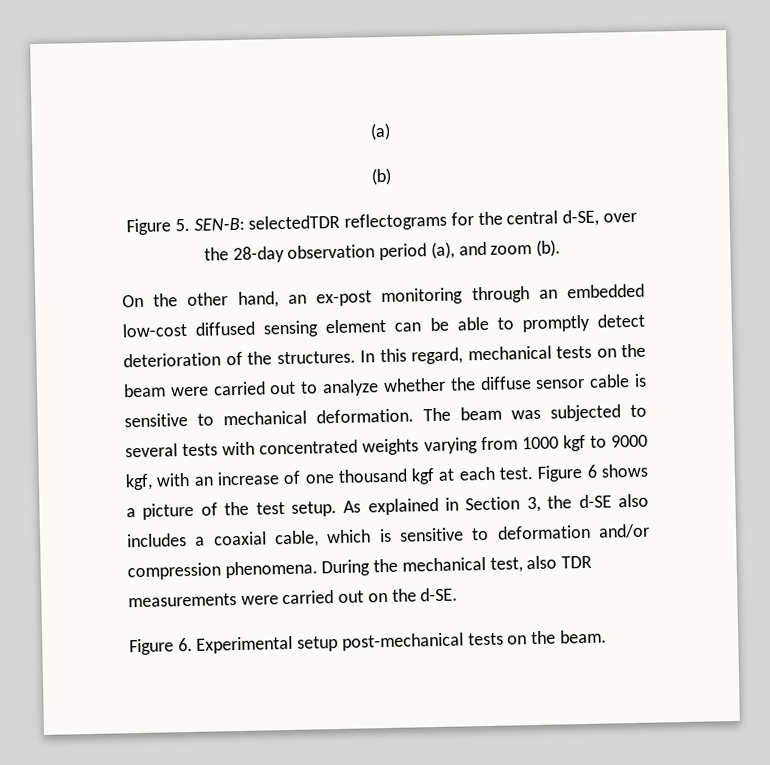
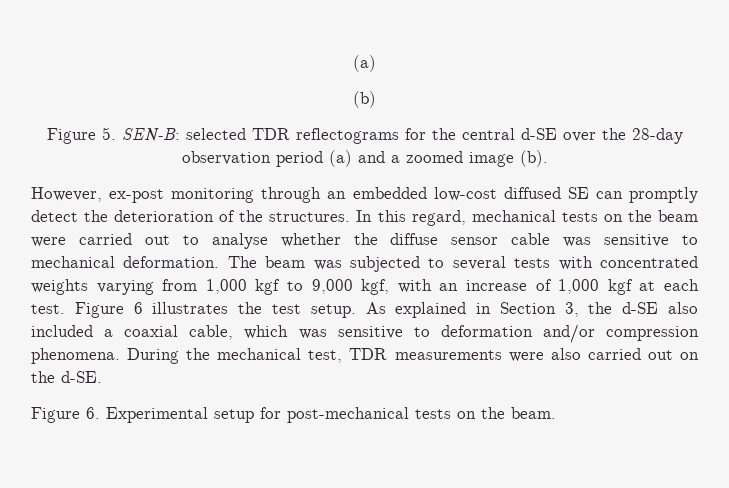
[248,214,341,230] selectedTDR -> [185,128,290,140] selected TDR
[562,209,600,227] d-SE, -> [520,128,557,140] d-SE
[430,239,562,260] [122,291,307,308] (a), and zoom (b). // On the other hand, an -> [328,150,548,167] [31,187,102,202] (a) and a zoomed image (b). // However,
[263,316,514,338] sensing element can be able to -> [567,187,623,199] SE can
(645, 320) none -> [84,210,109,222] the
[322,379,380,397] analyze -> [211,233,268,249] analyse
[634,373,647,387] is -> [563,237,592,247] was
[521,436,559,450] 1000 -> [205,279,247,294] 1,000
[611,434,649,448] 9000 -> [311,279,353,294] 9,000
[304,468,408,484] one thousand -> [558,279,600,294] 1,000
[601,463,649,478] [126,502,218,520] shows a picture of -> [152,302,229,314] illustrates
[127,533,187,548] includes -> [31,325,93,337] included
[378,528,392,543] is -> [298,329,327,339] was
[526,555,558,570] also -> (343, 356) none
(279, 600) none -> [550,348,581,360] also
(339, 644) none -> [260,407,281,419] for

